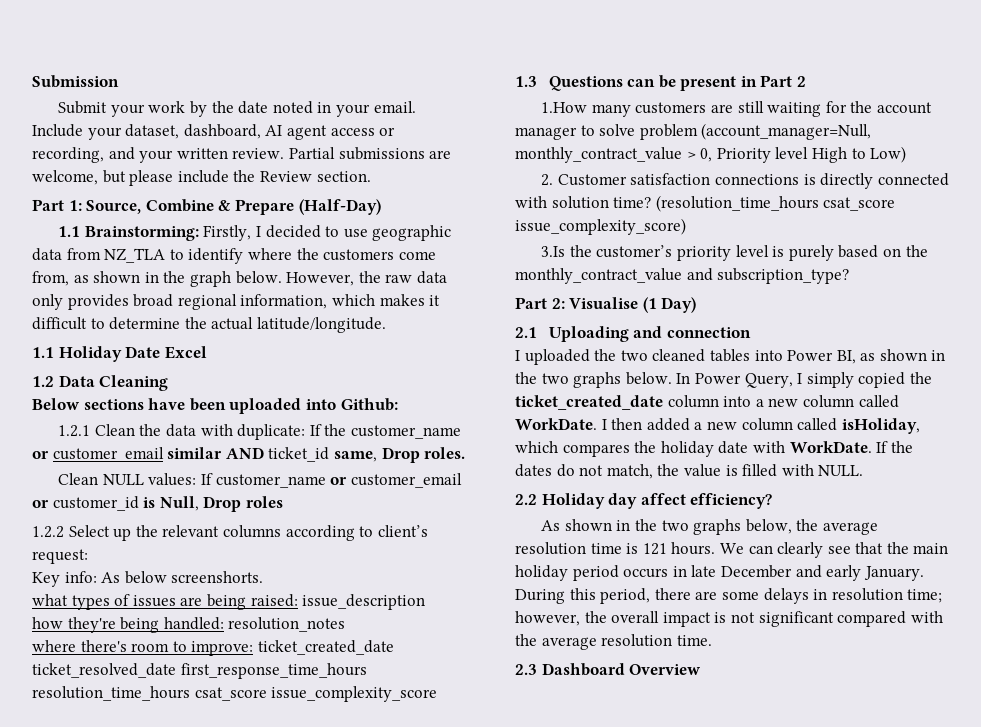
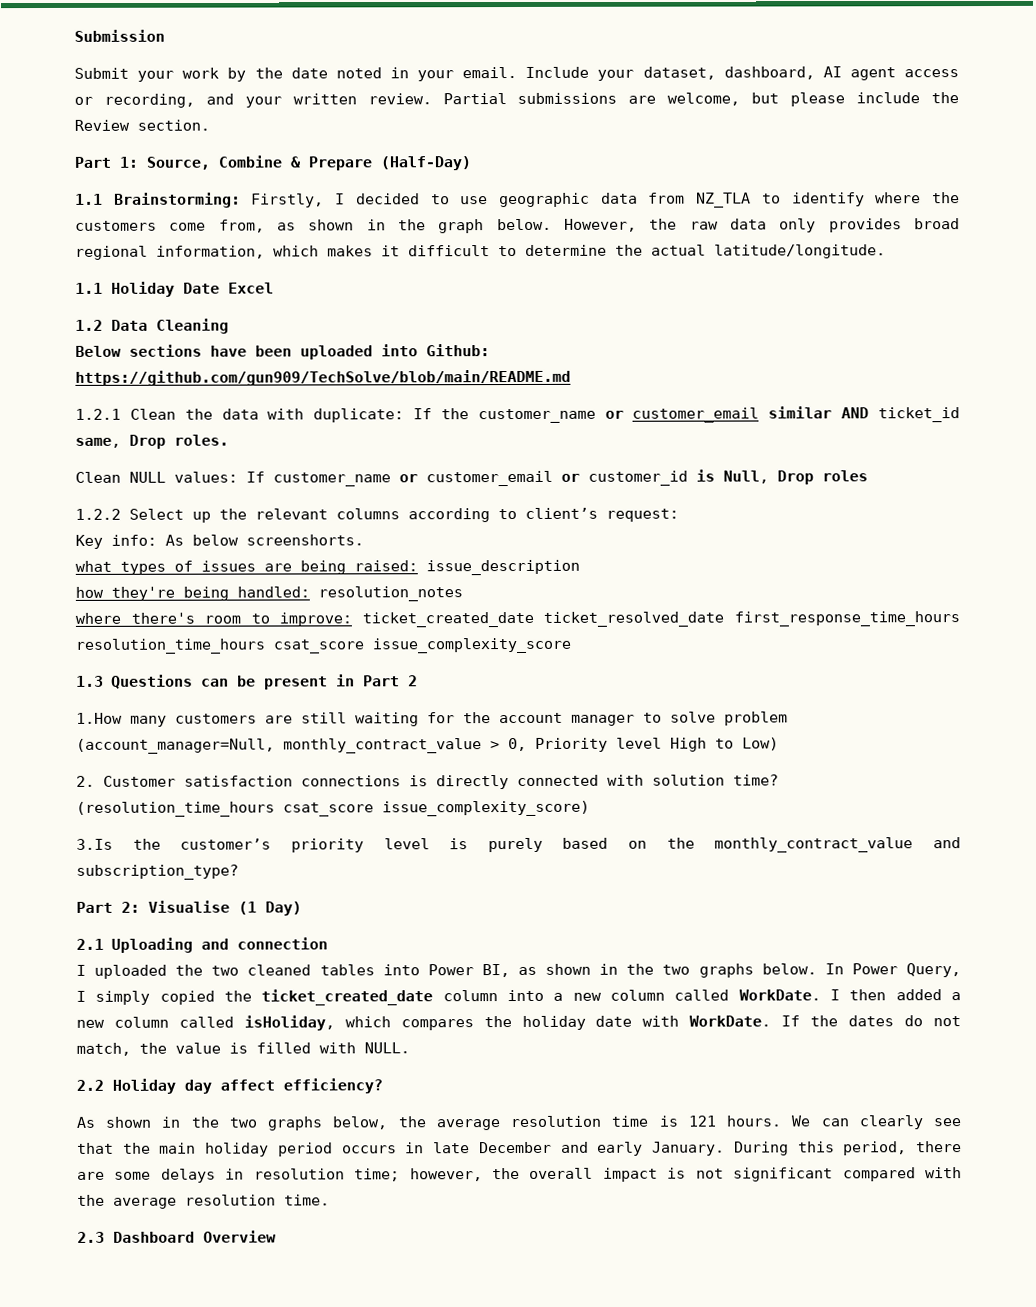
(398, 404) none -> [75,369,571,386] https://github.com/gun909/TechSolve/blob/main/README.md

